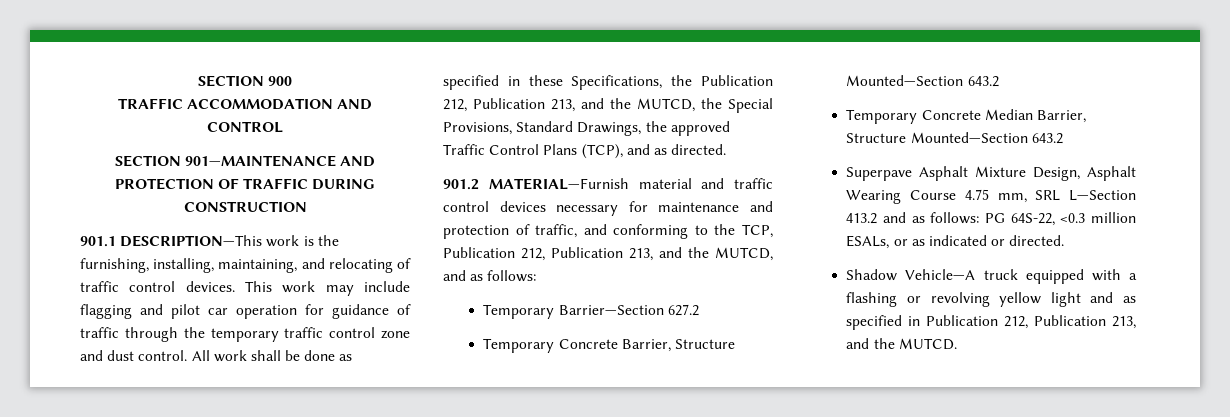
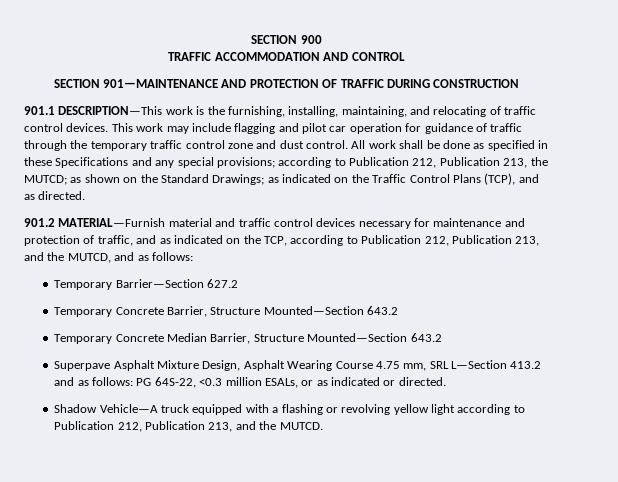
[571,75,773,90] [443,98,773,113] [443,121,730,136] Specifications, the Publication 212, Publication 213, and the MUTCD, the Special Provisions, Standard Drawings, the approved -> [55,157,548,168] [24,174,369,185] Specifications and any special provisions; according to Publication 212, Publication 213, the MUTCD; as shown on the Standard Drawings; as indicated on the
[613,224,773,239] conforming to the TCP, -> [159,235,358,246] as indicated on the TCP, according to
[1090,292,1136,303] [846,315,921,330] and as specified in -> [457,404,525,415] according to

